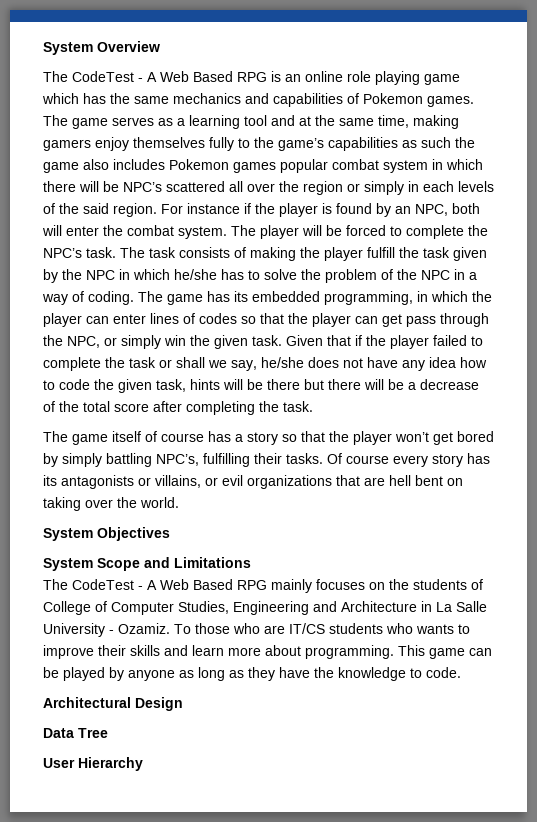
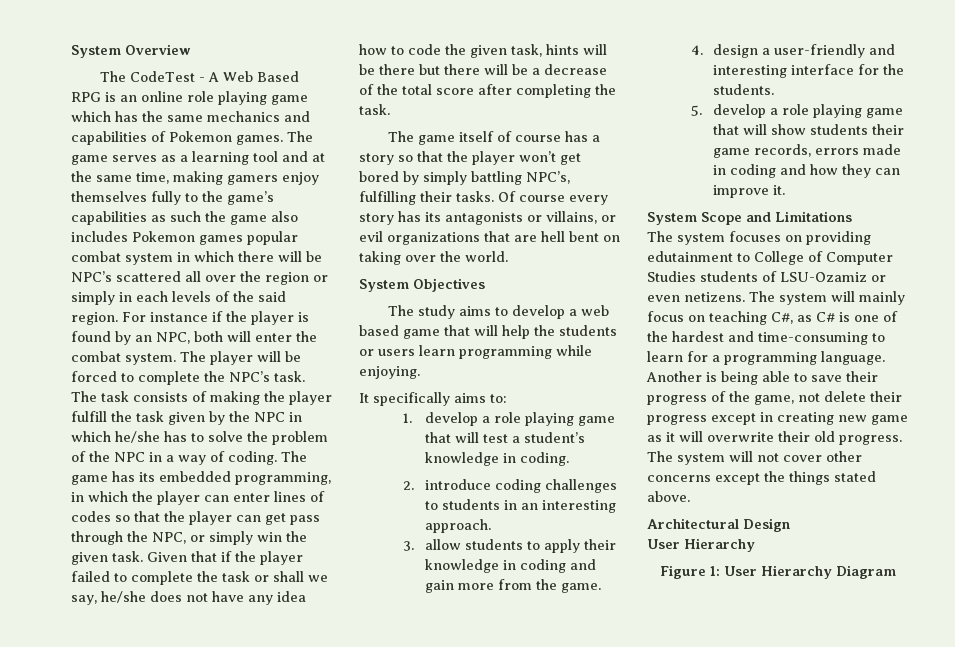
(170, 534) none -> [388,305,610,319] [359,325,617,339] [359,345,592,359] [359,366,420,379] [359,392,507,406] [403,412,616,426] [425,432,586,443] [425,452,570,466] [403,479,618,493] [425,499,617,513] [425,519,492,533] [403,539,617,553] [425,559,597,573] [425,579,602,593] [691,44,896,58] [713,64,905,78] [713,84,775,95] [691,104,904,118] [713,124,905,135] [713,144,902,158] [713,164,901,178] [713,185,786,198] // The study aims to develop a web based game that will help the students or users learn programming while enjoying. // It specifically aims to: // 1. develop a role playing game that will test a student’s knowledge in coding. // 2. introduce coding challenges to students in an interesting approach. // 3. allow students to apply their knowledge in coding and gain more from the game. // 4. design a user-friendly and interesting interface for the students. // 5. develop a role playing game that will show students their game records, errors made in coding and how they can improve it.
[72,579,483,593] [43,601,487,615] [43,623,470,637] [43,645,492,659] [43,667,461,681] CodeTest - A Web Based RPG mainly focuses on the students of College of Computer Studies, Engineering and Architecture in La Salle University - Ozamiz. To those who are IT/CS students who wants to improve their skills and learn more about programming. This game can be played by anyone as long as they have the knowledge to code. -> [677,231,871,245] [647,251,893,265] [647,271,886,282] [647,291,905,305] [647,311,898,325] [647,331,885,345] [647,351,885,365] [646,371,878,385] [647,391,902,405] [647,412,908,425] [647,431,902,445] [647,451,862,465] [647,471,876,485] [647,491,690,502] system focuses on providing edutainment to College of Computer Studies students of LSU-Ozamiz or even netizens. The system will mainly focus on teaching C#, as C# is one of the hardest and time-consuming to learn for a programming language. Another is being able to save their progress of the game, not delete their progress except in creating new game as it will overwrite their old progress. The system will not cover other concerns except the things stated above.
[43,728,108,738] [43,757,143,771] // Data Tree // User Hierarchy -> [647,538,755,552] [659,565,896,579] // User Hierarchy // Figure 1: User Hierarchy Diagram

